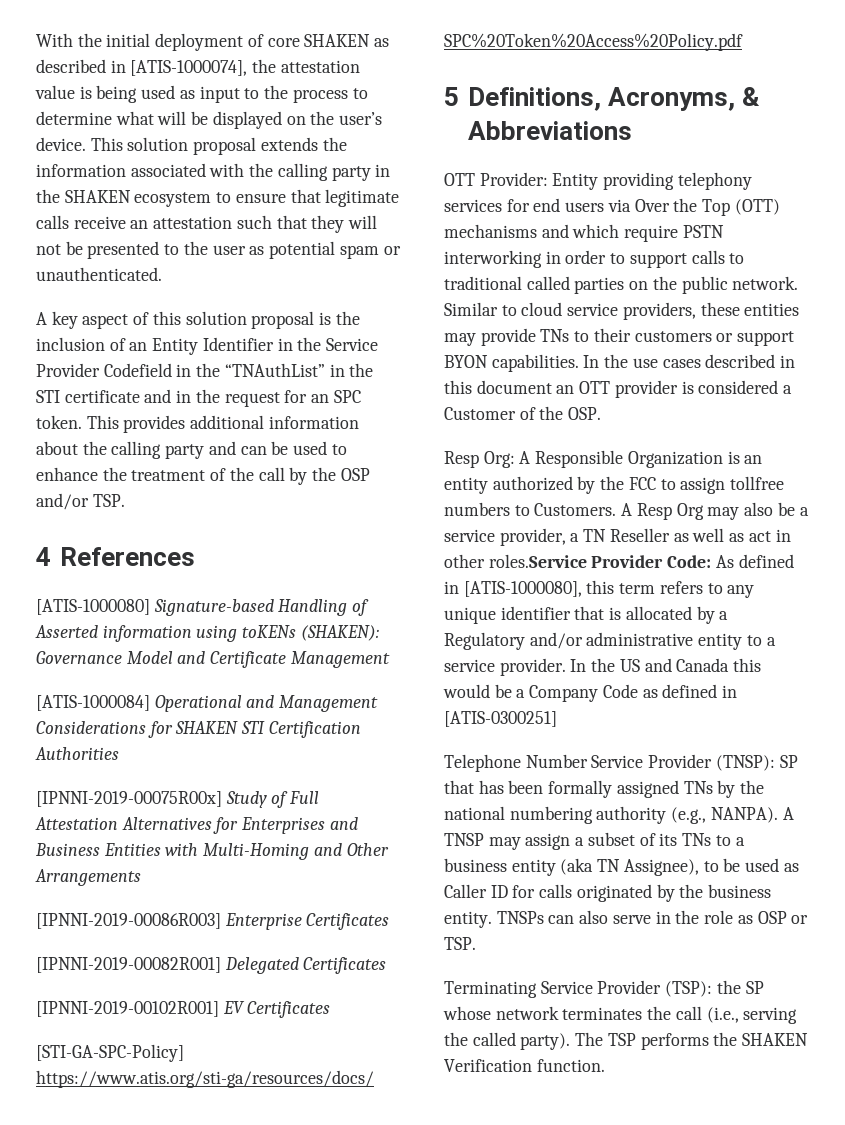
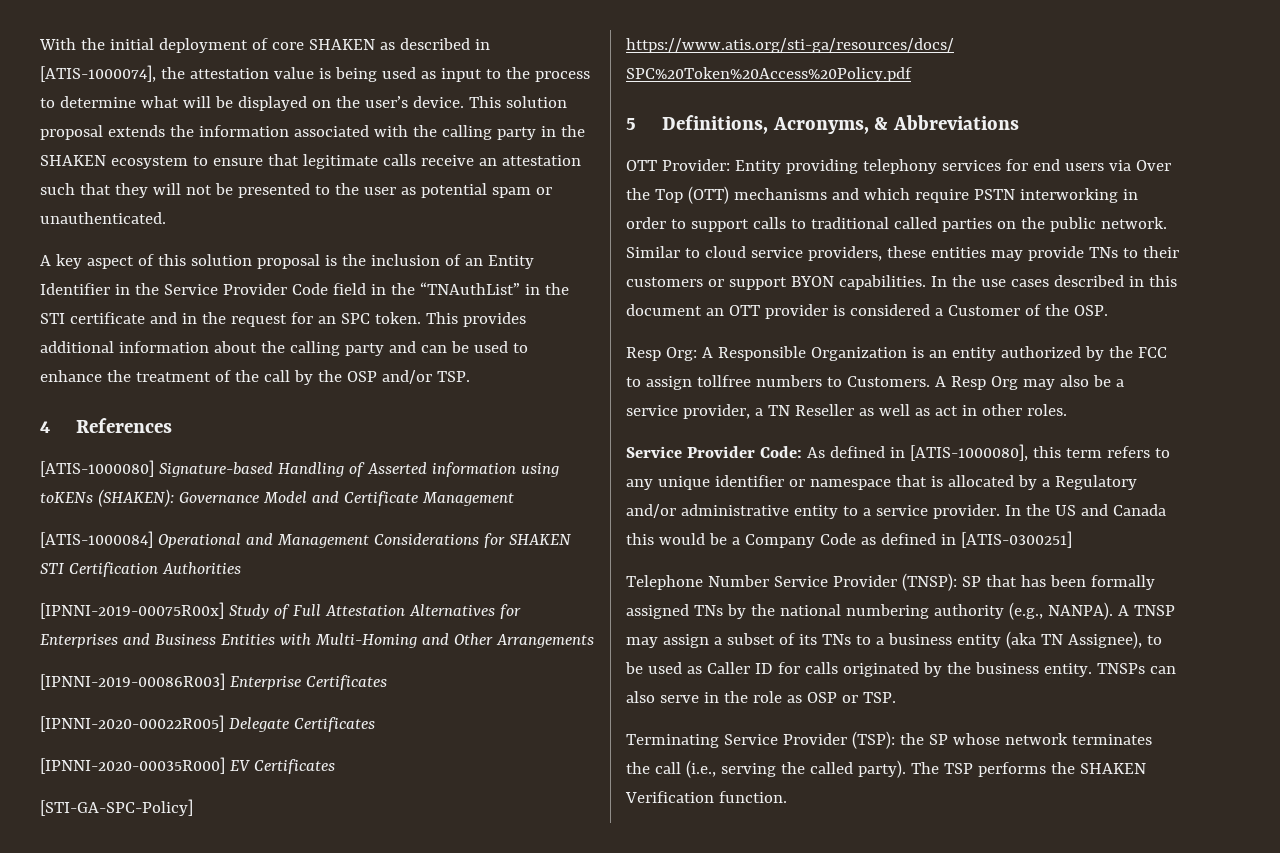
[103,363,172,377] Codefield -> [291,283,366,295] Code field
[36,957,387,974] [36,1001,219,1017] [IPNNI-2019-00082R001] Delegated Certificates // [IPNNI-2019-00102R001] -> [40,715,375,732] [40,757,225,774] [IPNNI-2020-00022R005] Delegate Certificates // [IPNNI-2020-00035R000]
[488,554,587,568] roles.Service -> [1026,404,1067,416] [626,446,682,458] roles. // Service
(571, 613) none -> [788,479,891,490] or namespace

